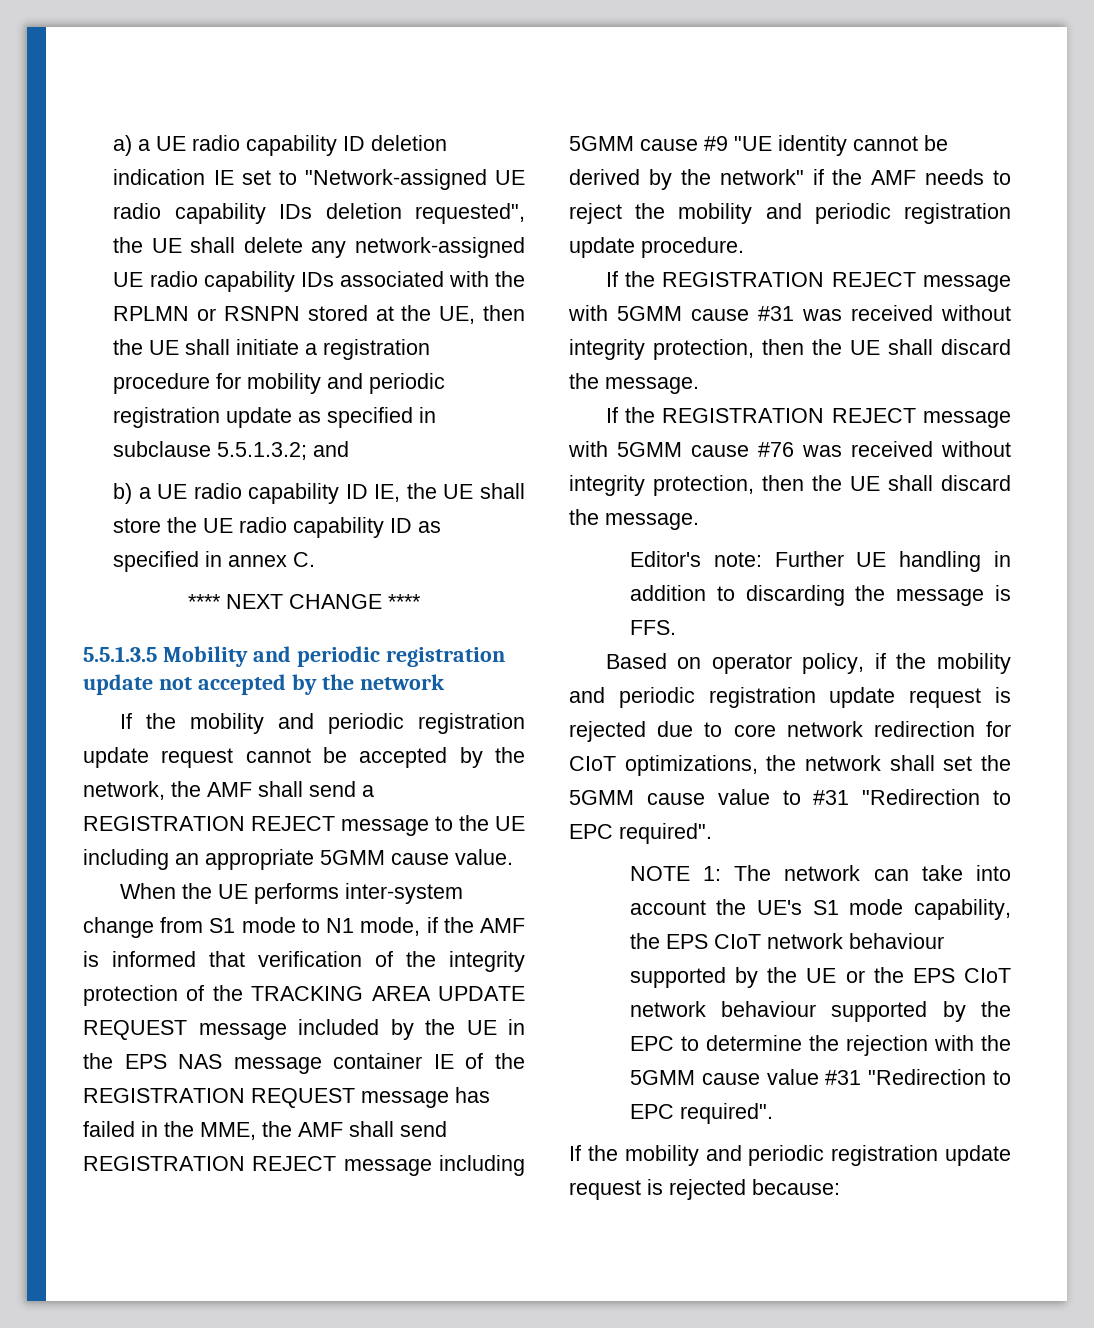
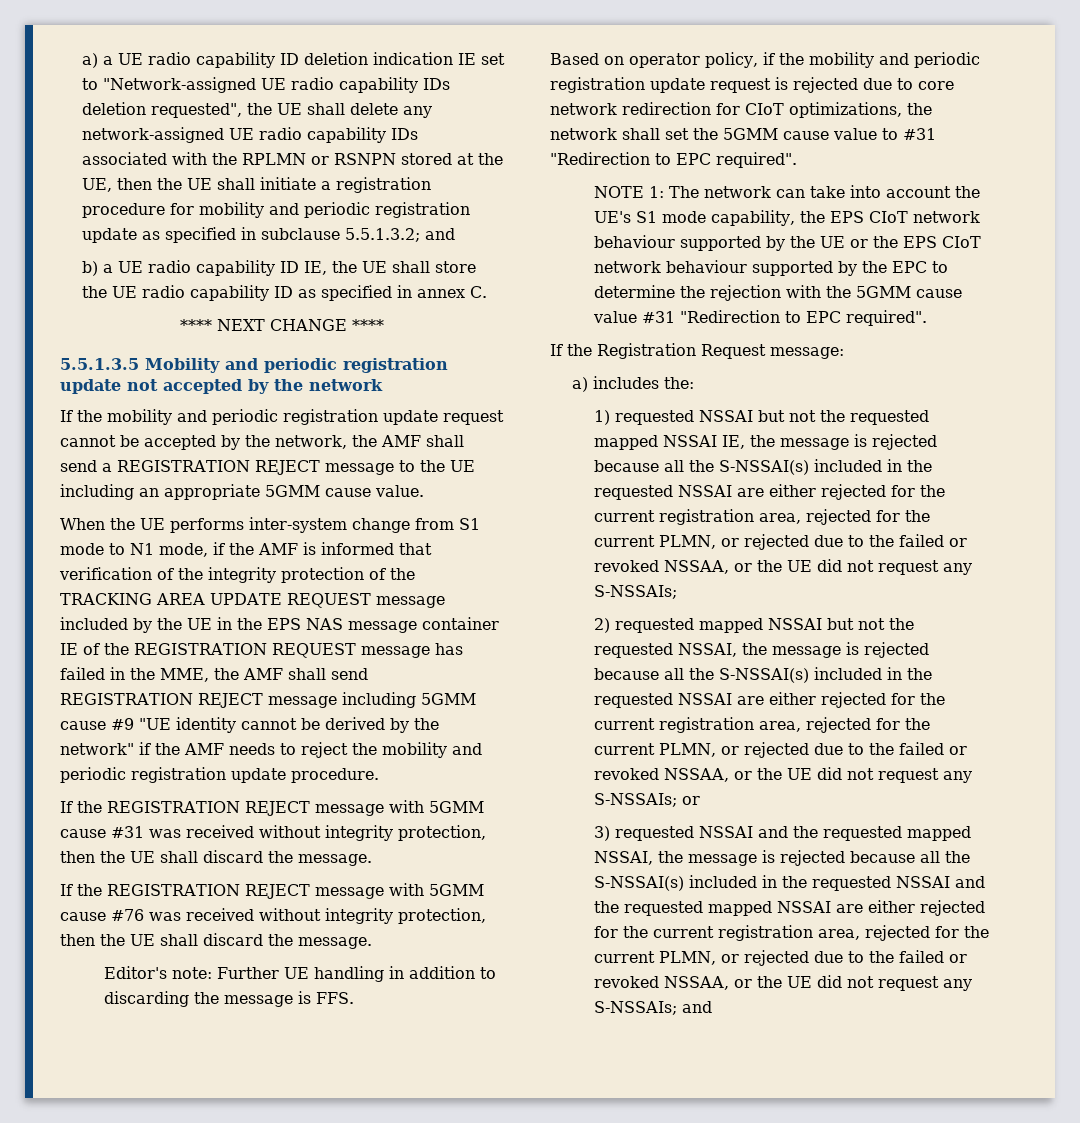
[624,1145,1011,1166] [569,1179,840,1200] mobility and periodic registration update request is rejected because: -> [597,343,844,359] [571,376,694,392] [593,410,929,425] [593,434,937,450] [593,459,932,475] [593,484,945,500] [593,509,930,525] [593,534,967,550] [593,559,972,575] [593,585,677,599] [593,618,914,633] [593,642,929,658] [593,667,932,683] [593,692,945,708] [593,717,930,733] [593,742,967,758] [593,767,972,783] [593,793,700,807] [593,826,971,841] [593,850,970,866] [593,875,985,891] [593,900,985,916] [593,925,989,941] [593,950,967,966] [593,975,972,991] [593,1001,712,1015] Registration Request message: // a) includes the: // 1) requested NSSAI but not the requested mapped NSSAI IE, the message is rejected because all the S-NSSAI(s) included in the requested NSSAI are either rejected for the current registration area, rejected for the current PLMN, or rejected due to the failed or revoked NSSAA, or the UE did not request any S-NSSAIs; // 2) requested mapped NSSAI but not the requested NSSAI, the message is rejected because all the S-NSSAI(s) included in the requested NSSAI are either rejected for the current registration area, rejected for the current PLMN, or rejected due to the failed or revoked NSSAA, or the UE did not request any S-NSSAIs; or // 3) requested NSSAI and the requested mapped NSSAI, the message is rejected because all the S-NSSAI(s) included in the requested NSSAI and the requested mapped NSSAI are either rejected for the current registration area, rejected for the current PLMN, or rejected due to the failed or revoked NSSAA, or the UE did not request any S-NSSAIs; and

